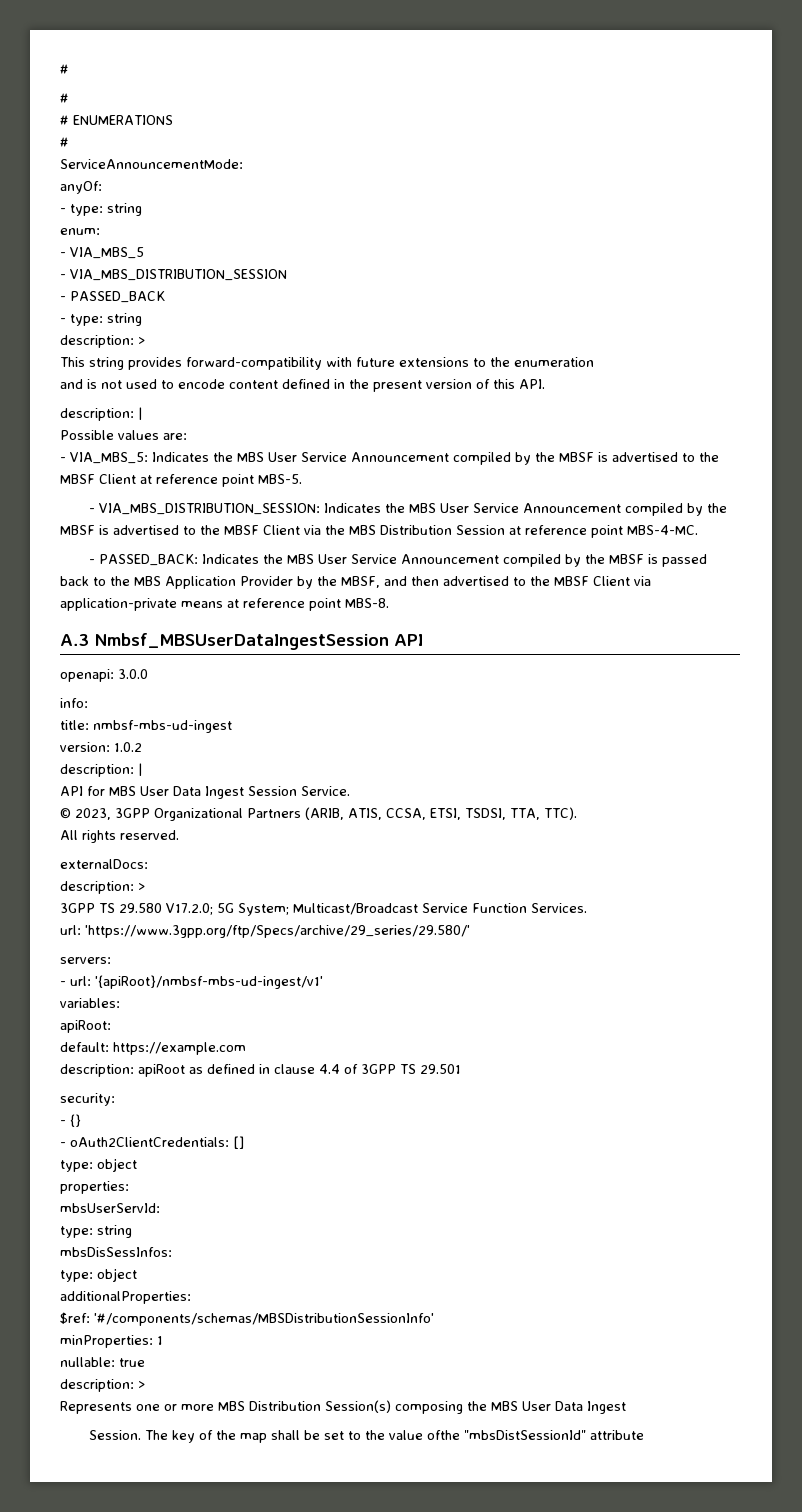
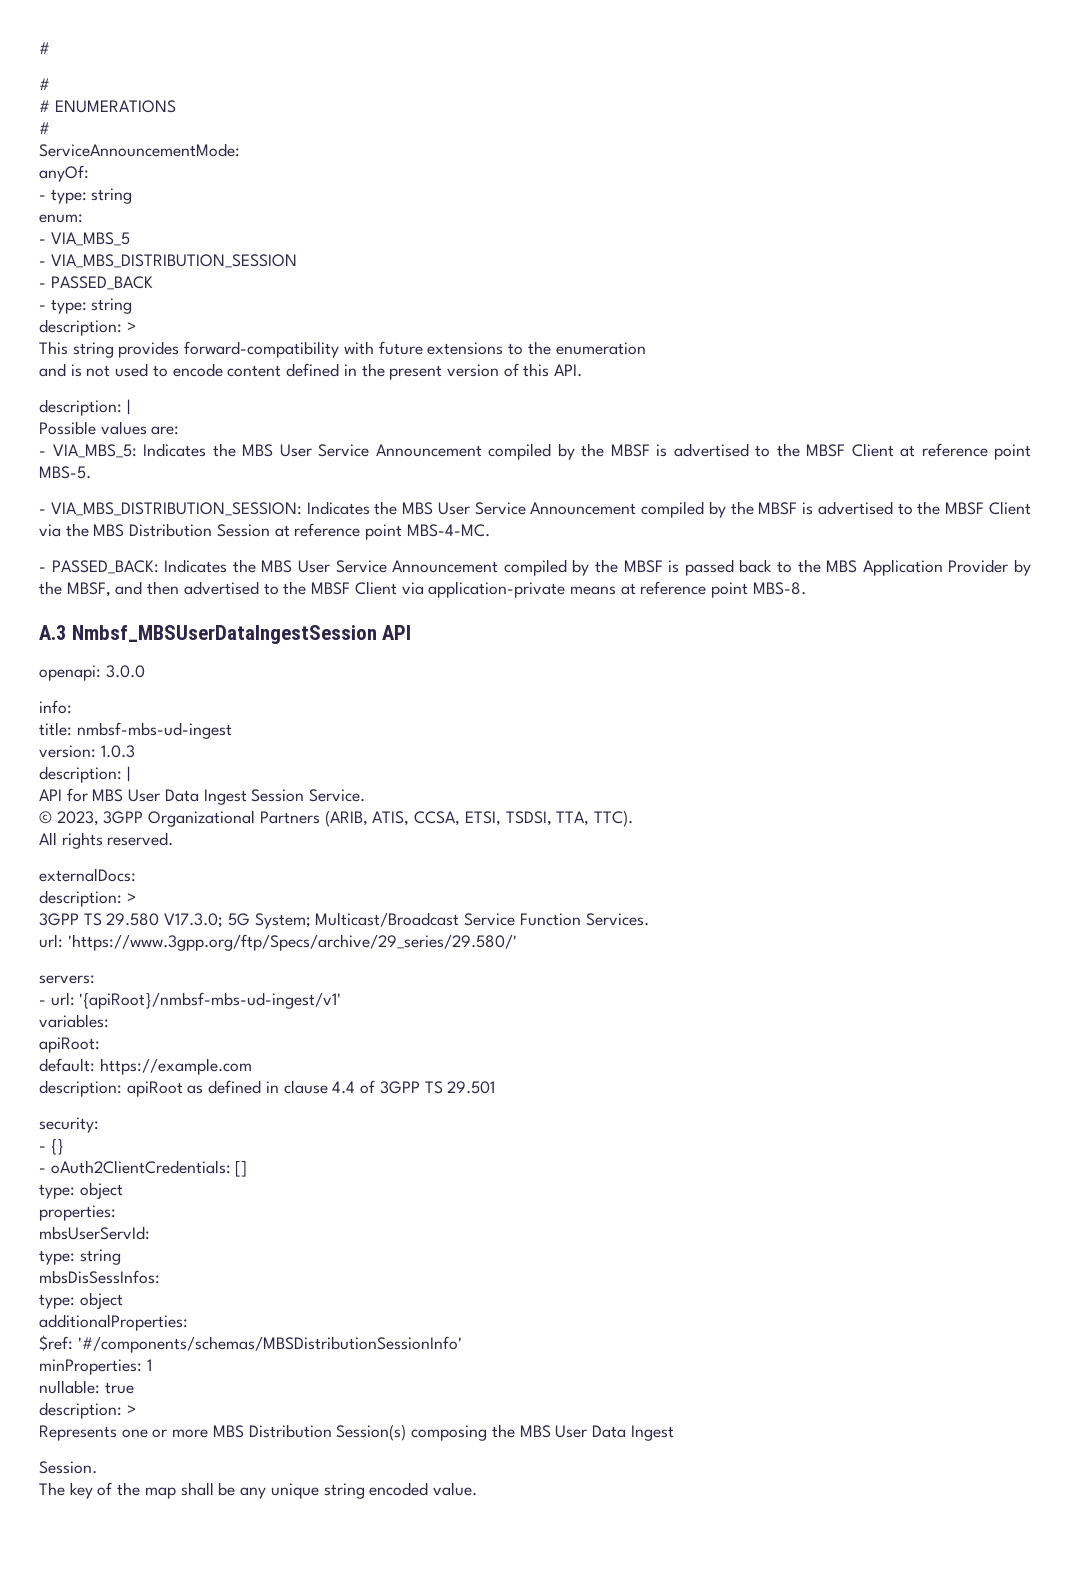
[114,742,142,752] 1.0.2 -> [100,745,135,758] 1.0.3
[166,903,213,915] V17.2.0; -> [164,913,224,928] V17.3.0;
(142, 1435) none -> (97, 1467) //
[324,1430,645,1440] set to the value ofthe "mbsDistSessionId" attribute -> [240,1482,477,1499] any unique string encoded value.

